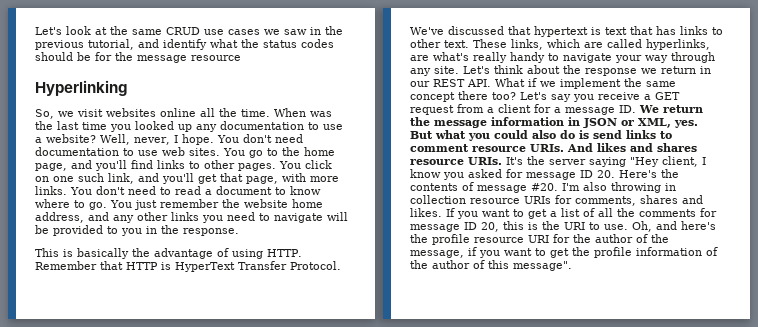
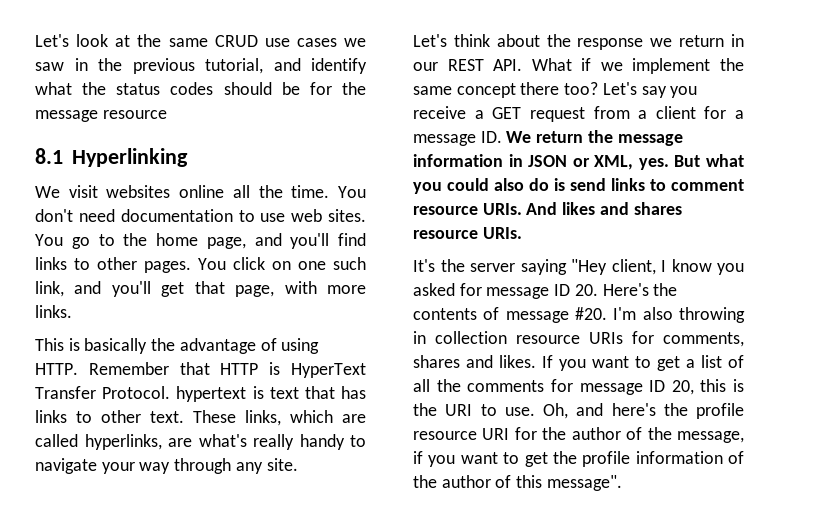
(241, 58) none -> [35,148,63,164] 8.1
[35,109,74,119] So, we -> [35,186,60,198] We
[274,108,332,117] [35,121,343,132] [35,134,214,145] When was the last time you looked up any documentation to use a website? Well, never, I hope. -> (330, 191) none
[70,186,321,195] [35,199,323,210] [35,212,348,223] [35,225,239,236] You don't need to read a document to know where to go. You just remember the website home address, and any other links you need to navigate will be provided to you in the response. -> (72, 311) none
[410,26,531,35] We've discussed that -> (171, 392) none
(459, 70) none -> (298, 464) //
(502, 161) none -> (522, 233) //

